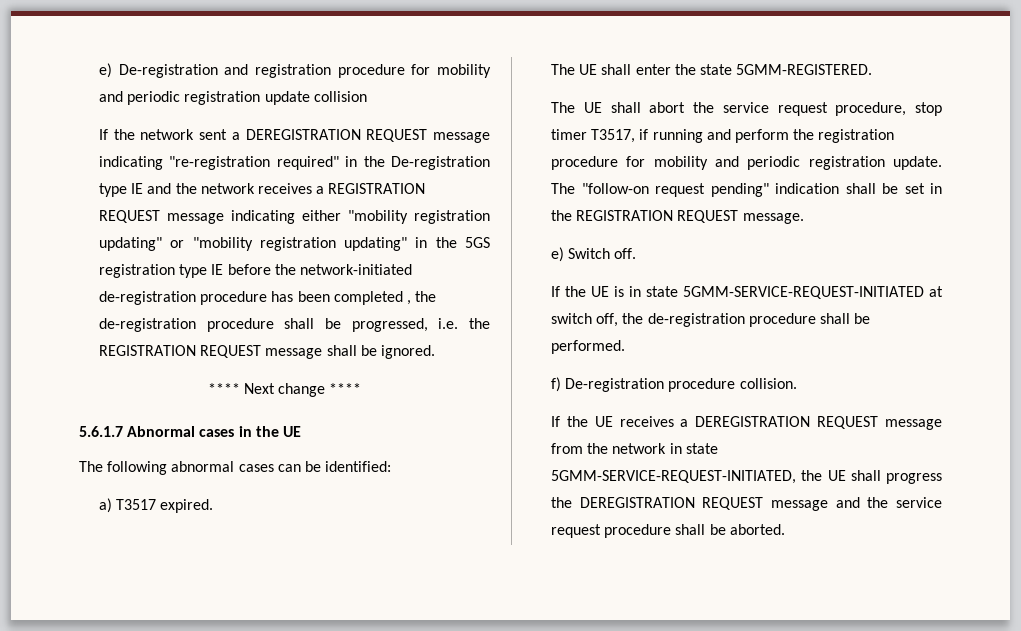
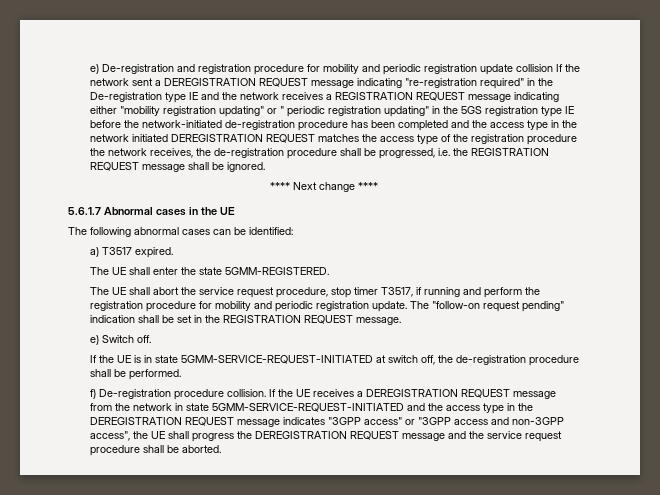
(367, 96) // -> (553, 68) none
[192,237,253,251] "mobility -> [279,106,325,117] " periodic
[406,300,411,305] , -> [450,120,577,131] [89,134,577,145] [89,148,193,158] and the access type in the network initiated DEREGISTRATION REQUEST matches the access type of the registration procedure the network receives,
(797, 383) // -> (266, 393) none
[551,470,797,484] 5GMM-SERVICE-REQUEST-INITIATED, -> [211,403,533,414] [89,417,564,427] [89,431,130,441] 5GMM-SERVICE-REQUEST-INITIATED and the access type in the DEREGISTRATION REQUEST message indicates "3GPP access" or "3GPP access and non-3GPP access",

